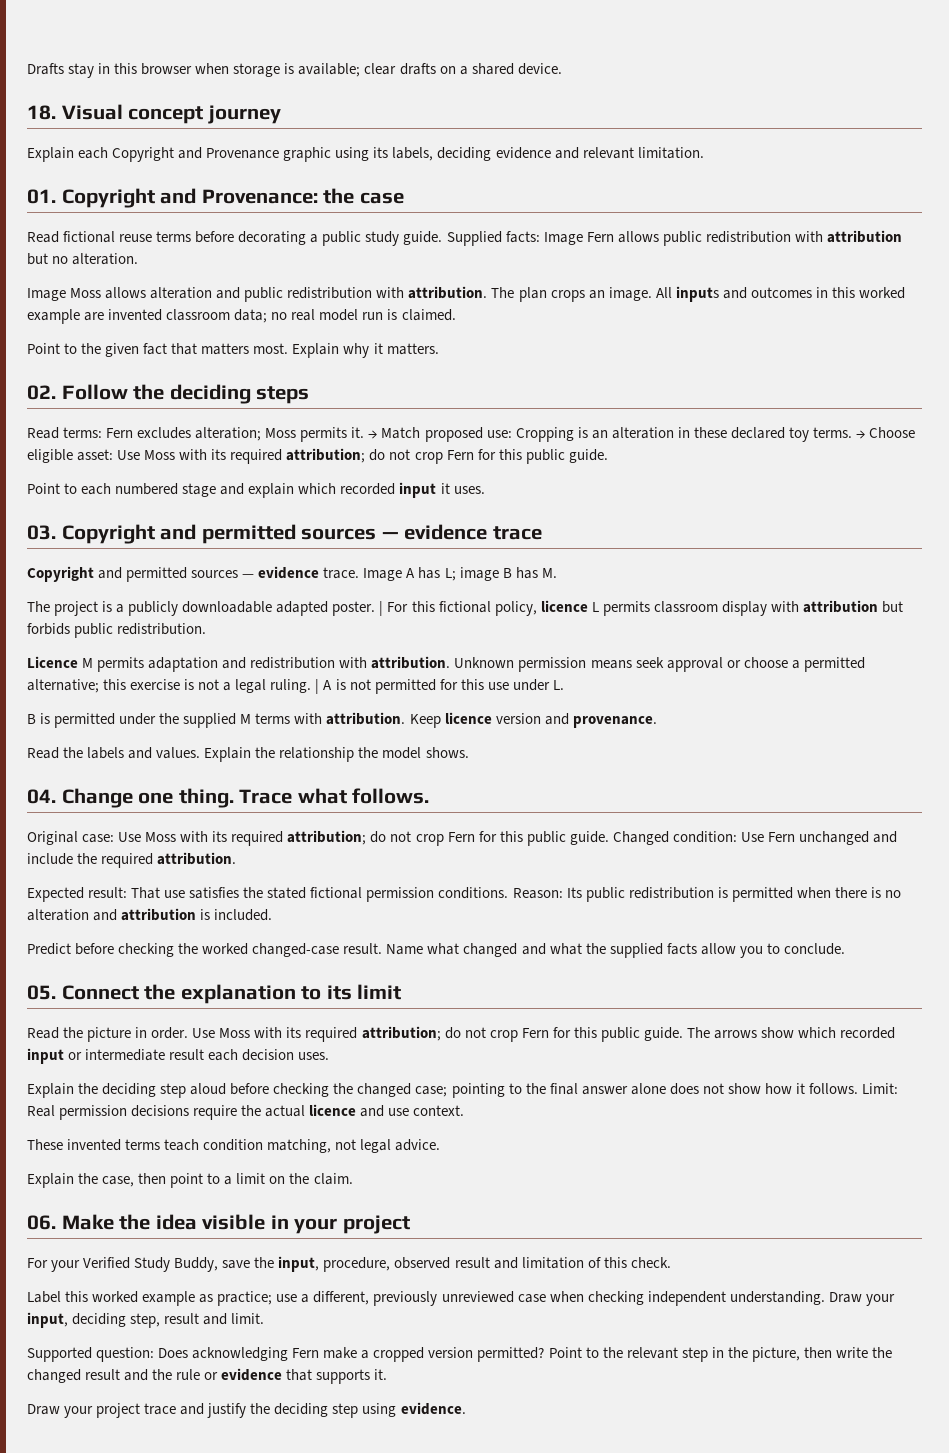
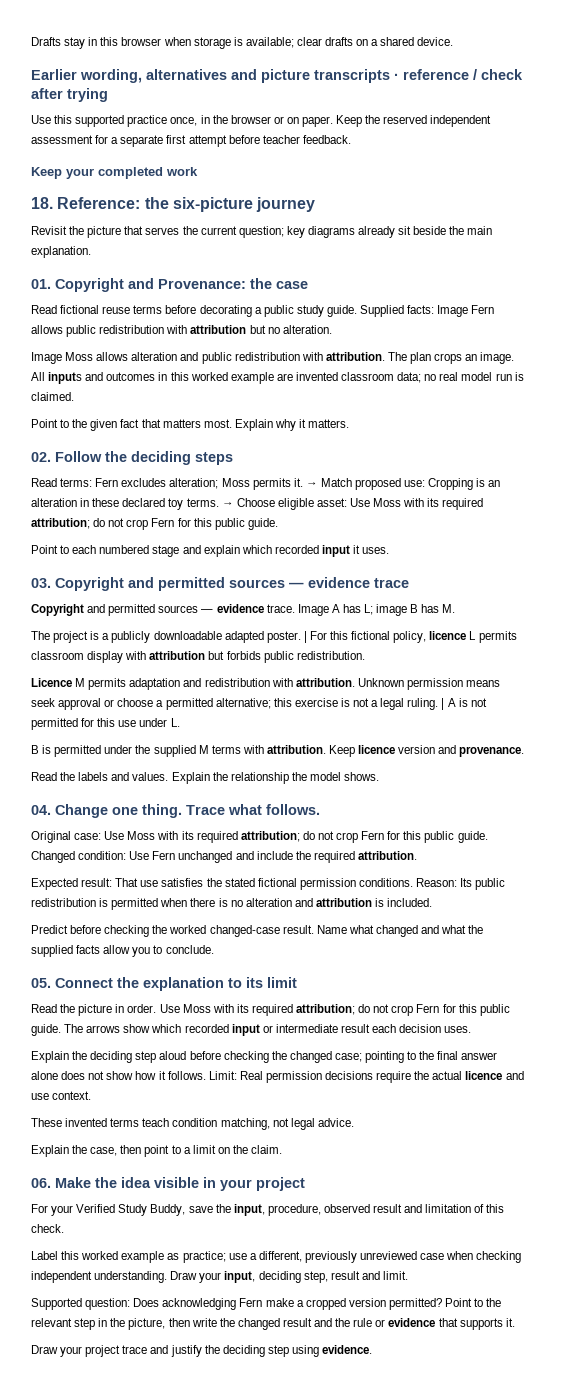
[27,104,281,124] [27,147,704,162] 18. Visual concept journey // Explain each Copyright and Provenance graphic using its labels, deciding evidence and relevant limitation. -> [31,69,523,83] [31,88,108,102] [31,115,492,127] [31,135,351,147] [31,167,198,179] [31,197,316,212] [31,226,493,238] [31,246,91,258] Earlier wording, alternatives and picture transcripts · reference / check after trying // Use this supported practice once, in the browser or on paper. Keep the reserved independent assessment for a separate first attempt before teacher feedback. // Keep your completed work // 18. Reference: the six-picture journey // Revisit the picture that serves the current question; key diagrams already sit beside the main explanation.

